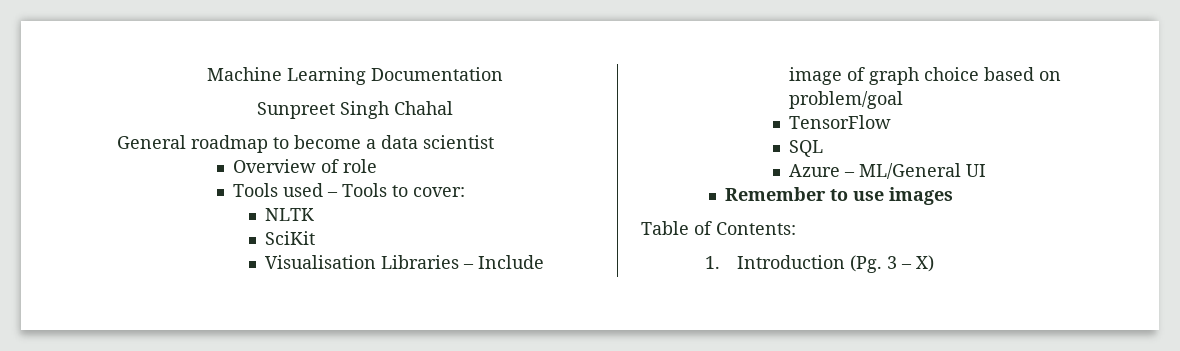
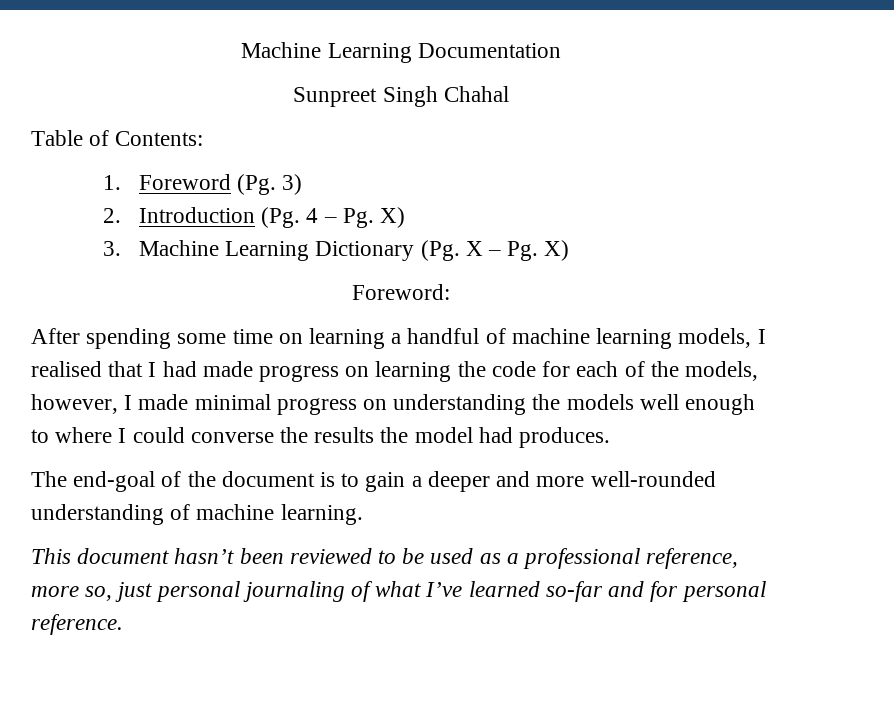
[117,135,494,153] [232,159,377,173] [232,183,465,197] [264,208,314,221] [264,231,315,245] [264,255,544,269] [788,67,1061,85] [788,91,903,109] [788,115,891,129] [788,140,823,157] [788,163,986,179] [724,187,953,205] [641,221,796,235] [704,255,934,273] General roadmap to become a data scientist // Overview of role // Tools used – Tools to cover: // NLTK // SciKit // Visualisation Libraries – Include image of graph choice based on problem/goal // TensorFlow // SQL // Azure – ML/General UI // Remember to use images // Table of Contents: // 1. Introduction (Pg. 3 – X) -> [31,130,204,146] [102,174,303,195] [102,207,405,228] [102,240,570,261] [352,284,450,300] [31,328,766,349] [31,361,758,382] [31,394,756,415] [31,427,611,448] [31,471,716,492] [31,504,363,525] [31,548,739,569] [31,581,766,602] [31,614,123,635] Table of Contents: // 1. Foreword (Pg. 3) // 2. Introduction (Pg. 4 – Pg. X) // 3. Machine Learning Dictionary (Pg. X – Pg. X) // Foreword: // After spending some time on learning a handful of machine learning models, I realised that I had made progress on learning the code for each of the models, however, I made minimal progress on understanding the models well enough to where I could converse the results the model had produces. // The end-goal of the document is to gain a deeper and more well-rounded understanding of machine learning. // This document hasn’t been reviewed to be used as a professional reference, more so, just personal journaling of what I’ve learned so-far and for personal reference.

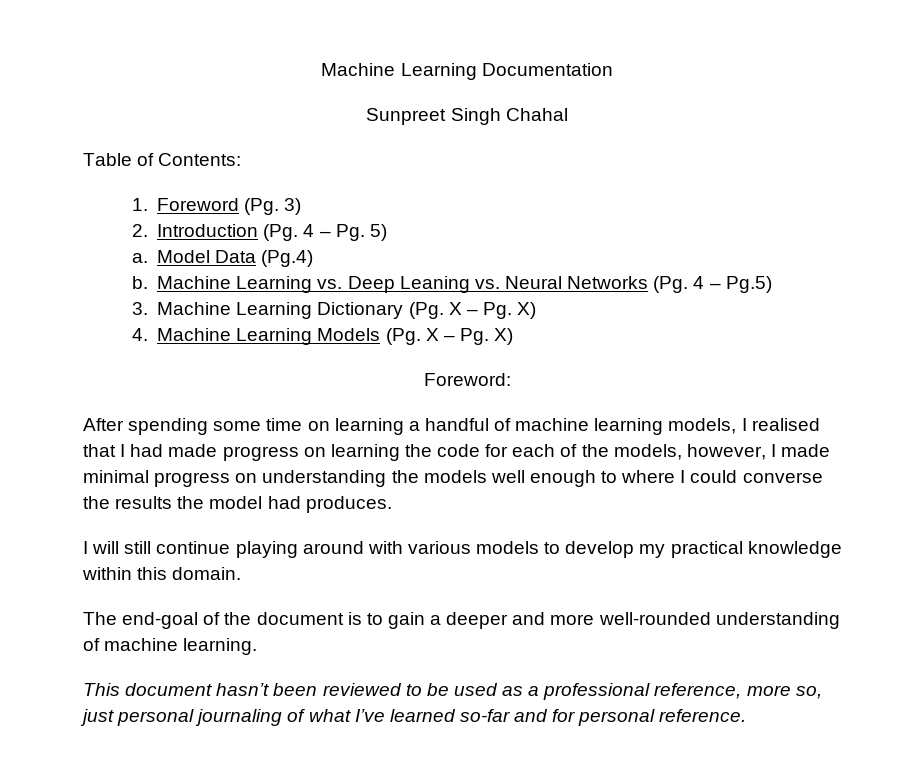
[379,207,405,228] [102,240,415,261] X) // 3. Machine Learning Dictionary -> [369,224,387,241] [131,250,314,267] [131,276,772,293] [131,302,537,319] [131,328,381,345] 5) // a. Model Data (Pg.4) // b. Machine Learning vs. Deep Leaning vs. Neural Networks (Pg. 4 – Pg.5) // 3. Machine Learning Dictionary (Pg. X – Pg. X) // 4. Machine Learning Models
(611, 437) none -> [83,541,842,558] [82,567,242,580] // I will still continue playing around with various models to develop my practical knowledge within this domain.

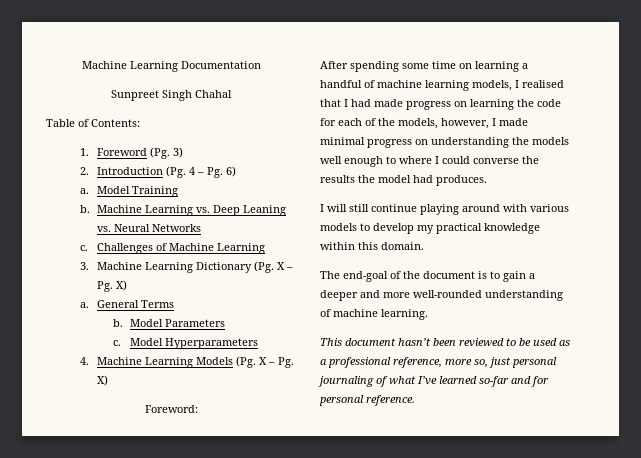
[369,224,387,241] 5) -> [225,166,236,177] 6)
[215,250,314,267] Data (Pg.4) -> [131,186,178,197] Training
[653,276,772,293] (Pg. 4 – Pg.5) -> [79,243,265,254] // c. Challenges of Machine Learning
(537, 310) none -> [79,300,174,308] [113,319,226,327] [113,338,259,349] // a. General Terms // b. Model Parameters // c. Model Hyperparameters

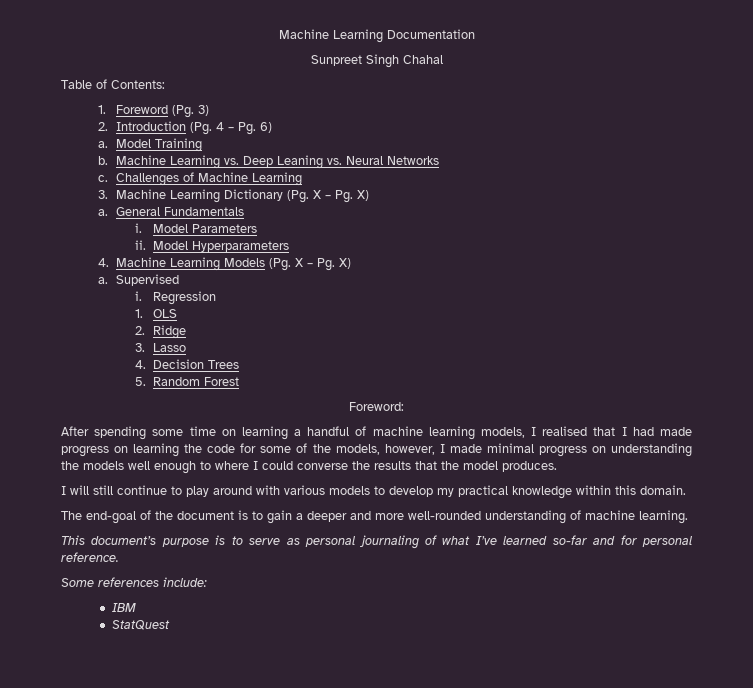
[140,300,174,308] [113,319,124,327] Terms // b. -> [164,207,245,216] [134,223,142,233] Fundamentals // i.
[113,340,122,346] c. -> [134,240,146,250] ii.
(108, 380) none -> [97,274,180,286] [134,291,217,305] [134,309,178,318] [134,325,187,339] [134,343,187,352] [134,359,240,369] [134,377,240,386] // a. Supervised // i. Regression // 1. OLS // 2. Ridge // 3. Lasso // 4. Decision Trees // 5. Random Forest
[338,118,362,126] each -> [260,446,292,453] some
(355, 179) none -> [415,461,437,470] that
[413,175,433,183] had -> (498, 465) none
[420,204,459,215] playing -> [171,486,209,497] to play
[345,338,570,347] [320,357,511,368] document hasn’t been reviewed to be used as a professional reference, more so, just -> [91,535,300,547] document’s purpose is to serve as
(415, 400) none -> [61,577,207,587] [112,603,137,612] [112,620,171,630] // Some references include: // IBM // StatQuest

